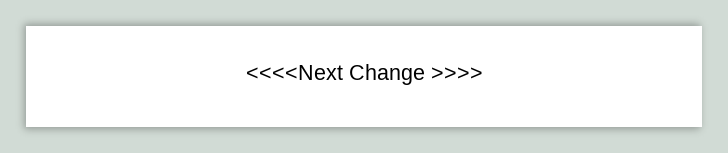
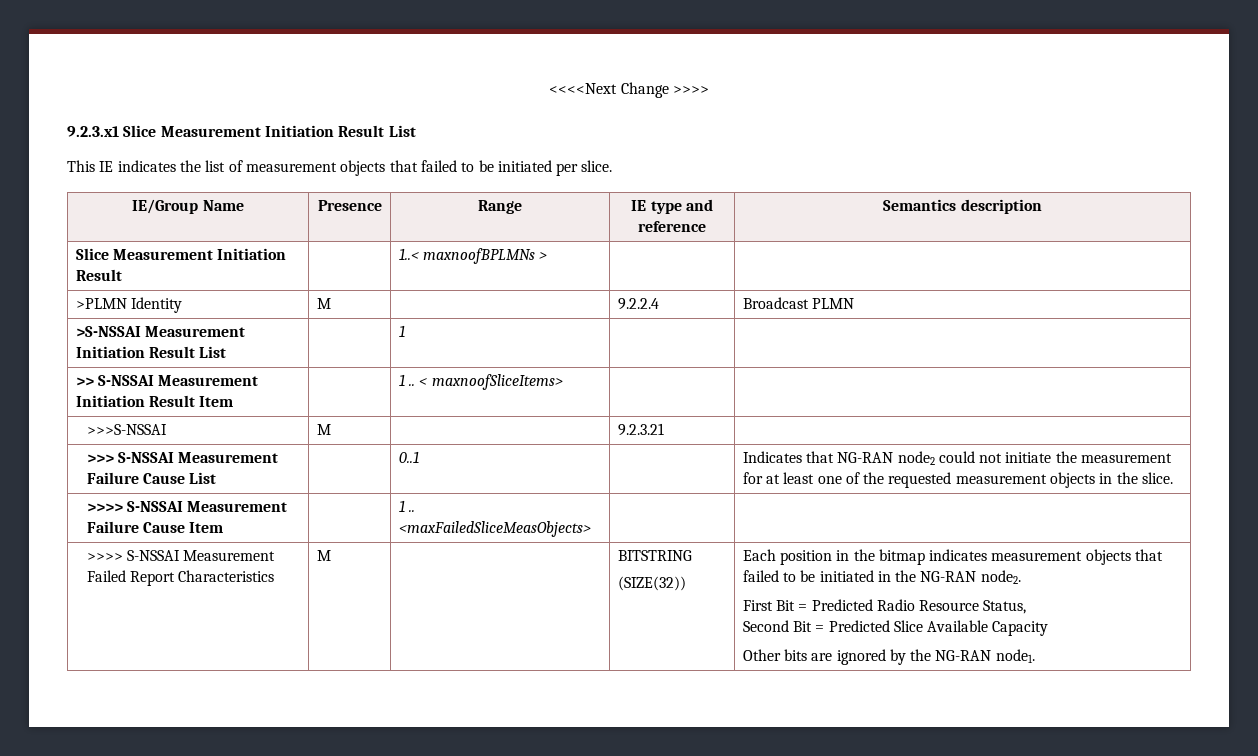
(483, 73) none -> [67,125,416,137] [67,160,613,176] [132,199,244,214] [317,200,382,211] [478,200,522,214] [631,199,713,214] [638,221,706,232] [883,199,1042,214] [75,248,287,260] [75,269,122,281] [398,248,548,264] [75,297,182,313] [316,298,331,309] [617,298,659,310] [742,297,854,309] [75,326,245,337] [75,346,227,358] [398,325,405,337] [75,375,259,386] [75,395,234,407] [398,374,563,390] [86,424,167,435] [316,424,331,435] [617,423,664,436] [86,452,279,463] [86,472,217,484] [398,451,419,463] [742,451,1173,465] [742,472,1174,488] [86,501,288,512] [86,521,224,533] [398,500,415,512] [398,521,591,537] [86,550,276,561] [86,570,275,586] [316,550,331,561] [617,550,692,561] [617,576,686,591] [742,549,1164,565] [742,570,1021,584] [742,599,1027,614] [742,620,1049,636] [742,649,1035,665] // 9.2.3.x1 Slice Measurement Initiation Result List // This IE indicates the list of measurement objects that failed to be initiated per slice. // IE/Group Name | Presence | Range | IE type and reference | Semantics description // Slice Measurement Initiation Result | | 1..< maxnoofBPLMNs > | | // >PLMN Identity | M | | 9.2.2.4 | Broadcast PLMN // >S-NSSAI Measurement Initiation Result List | | 1 | | // >> S-NSSAI Measurement Initiation Result Item | | 1 .. < maxnoofSliceItems> | | // >>>S-NSSAI | M | | 9.2.3.21 | // >>> S-NSSAI Measurement Failure Cause List | | 0..1 | | Indicates that NG-RAN node2 could not initiate the measurement for at least one of the requested measurement objects in the slice. // >>>> S-NSSAI Measurement Failure Cause Item | | 1 .. <maxFailedSliceMeasObjects> | | // >>>> S-NSSAI Measurement Failed Report Characteristics | M | | BITSTRING // (SIZE(32)) | Each position in the bitmap indicates measurement objects that failed to be initiated in the NG-RAN node2. // First Bit = Predicted Radio Resource Status, // Second Bit = Predicted Slice Available Capacity // Other bits are ignored by the NG-RAN node1.

